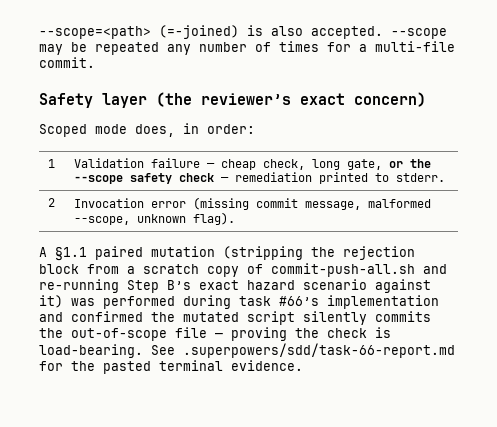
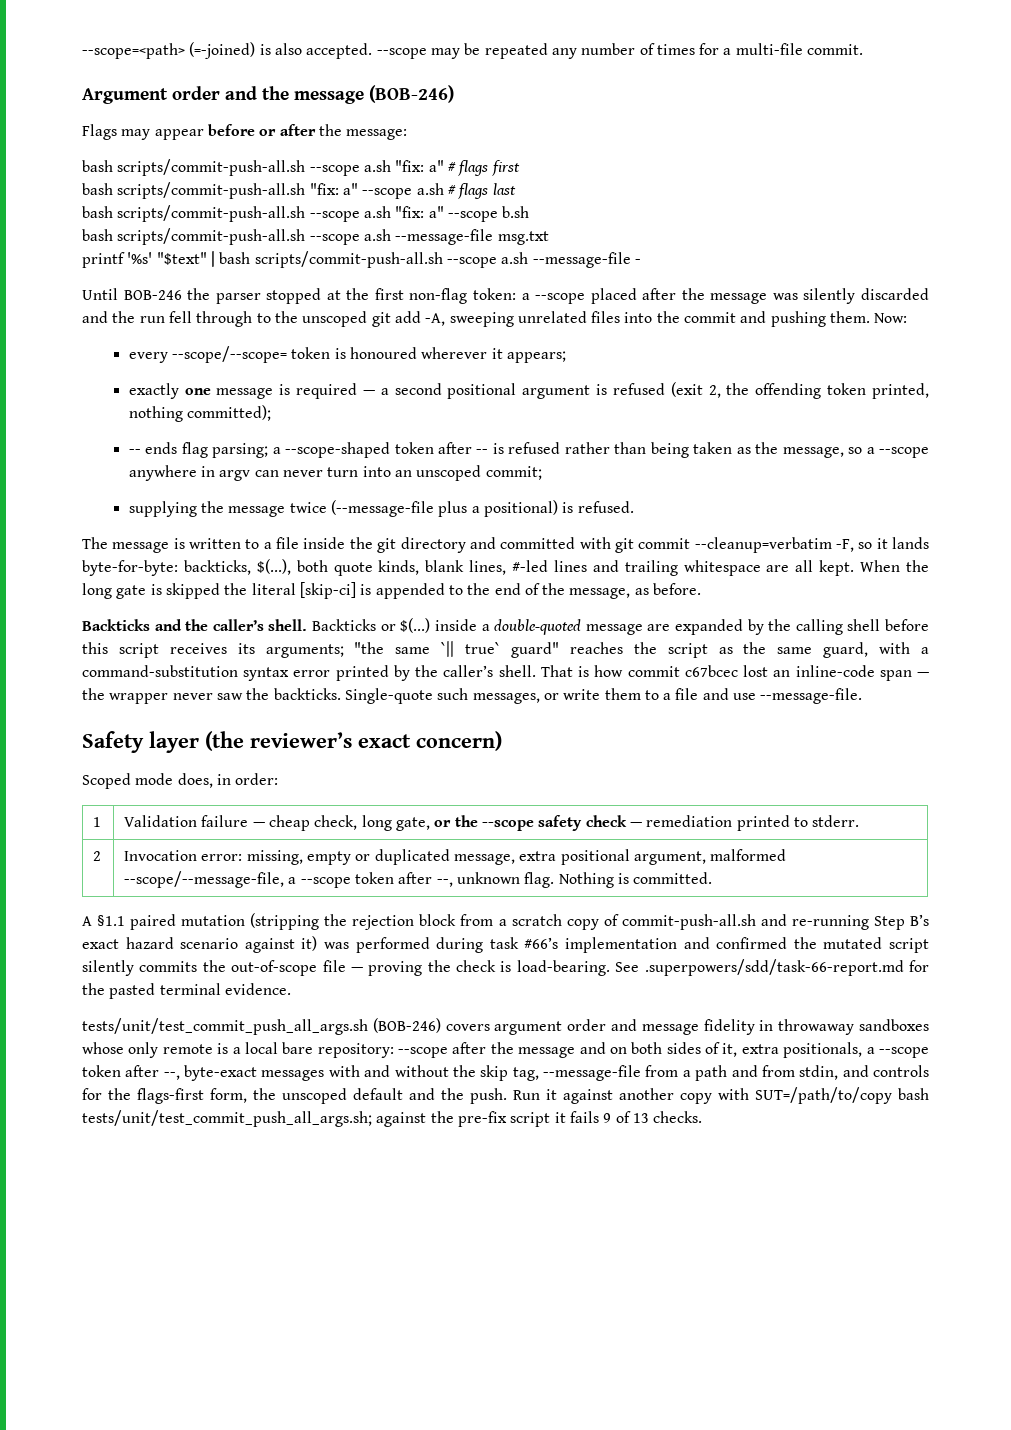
(95, 62) none -> [82,85,454,104] [82,124,408,140] [82,159,520,176] [82,182,516,199] [82,205,530,222] [82,228,549,245] [82,251,641,268] [82,288,929,304] [82,311,908,327] [128,346,566,363] [128,382,930,399] [128,405,272,422] [128,442,929,458] [128,465,542,481] [128,500,634,517] [82,537,930,553] [82,559,929,576] [82,582,702,599] [82,618,929,635] [82,641,930,658] [82,665,930,681] [82,688,863,704] // Argument order and the message (BOB-246) // Flags may appear before or after the message: // bash scripts/commit-push-all.sh --scope a.sh "fix: a" # flags first // bash scripts/commit-push-all.sh "fix: a" --scope a.sh # flags last // bash scripts/commit-push-all.sh --scope a.sh "fix: a" --scope b.sh // bash scripts/commit-push-all.sh --scope a.sh --message-file msg.txt // printf '%s' "$text" | bash scripts/commit-push-all.sh --scope a.sh --message-file - // Until BOB-246 the parser stopped at the first non-flag token: a --scope placed after the message was silently discarded and the run fell through to the unscoped git add -A, sweeping unrelated files into the commit and pushing them. Now: // every --scope/--scope= token is honoured wherever it appears; // exactly one message is required — a second positional argument is refused (exit 2, the offending token printed, nothing committed); // -- ends flag parsing; a --scope-shaped token after -- is refused rather than being taken as the message, so a --scope anywhere in argv can never turn into an unscoped commit; // supplying the message twice (--message-file plus a positional) is refused. // The message is written to a file inside the git directory and committed with git commit --cleanup=verbatim -F, so it lands byte-for-byte: backticks, $(...), both quote kinds, blank lines, #-led lines and trailing whitespace are all kept. When the long gate is skipped the literal [skip-ci] is appended to the end of the message, as before. // Backticks and the caller’s shell. Backticks or $(...) inside a double-quoted message are expanded by the calling shell before this script receives its arguments; "the same `|| true` guard" reaches the script as the same guard, with a command-substitution syntax error printed by the caller’s shell. That is how commit c67bcec lost an inline-code span — the wrapper never saw the backticks. Single-quote such messages, or write them to a file and use --message-file.
[151,197,432,210] [74,212,236,225] error (missing commit message, malformed --scope, unknown flag). -> [201,849,787,865] [124,871,713,888] error: missing, empty or duplicated message, extra positional argument, malformed --scope/--message-file, a --scope token after --, unknown flag. Nothing is committed.
(303, 365) none -> [82,1018,929,1035] [82,1042,930,1058] [82,1065,929,1081] [82,1087,929,1104] [82,1110,703,1127] // tests/unit/test_commit_push_all_args.sh (BOB-246) covers argument order and message fidelity in throwaway sandboxes whose only remote is a local bare repository: --scope after the message and on both sides of it, extra positionals, a --scope token after --, byte-exact messages with and without the skip tag, --message-file from a path and from stdin, and controls for the flags-first form, the unscoped default and the push. Run it against another copy with SUT=/path/to/copy bash tests/unit/test_commit_push_all_args.sh; against the pre-fix script it fails 9 of 13 checks.

